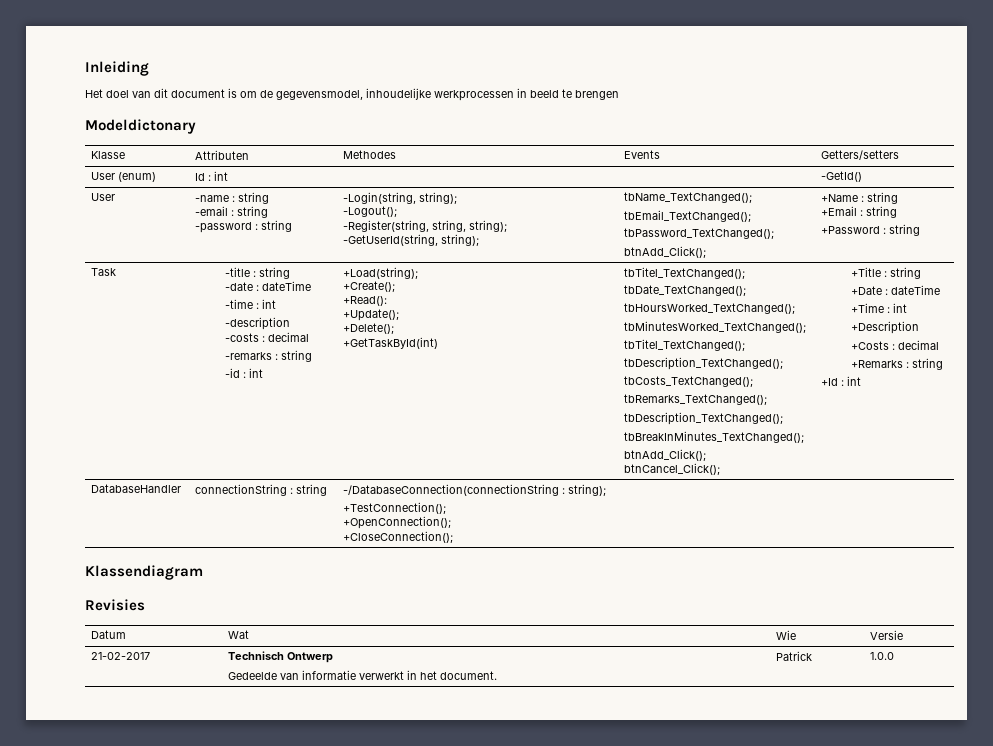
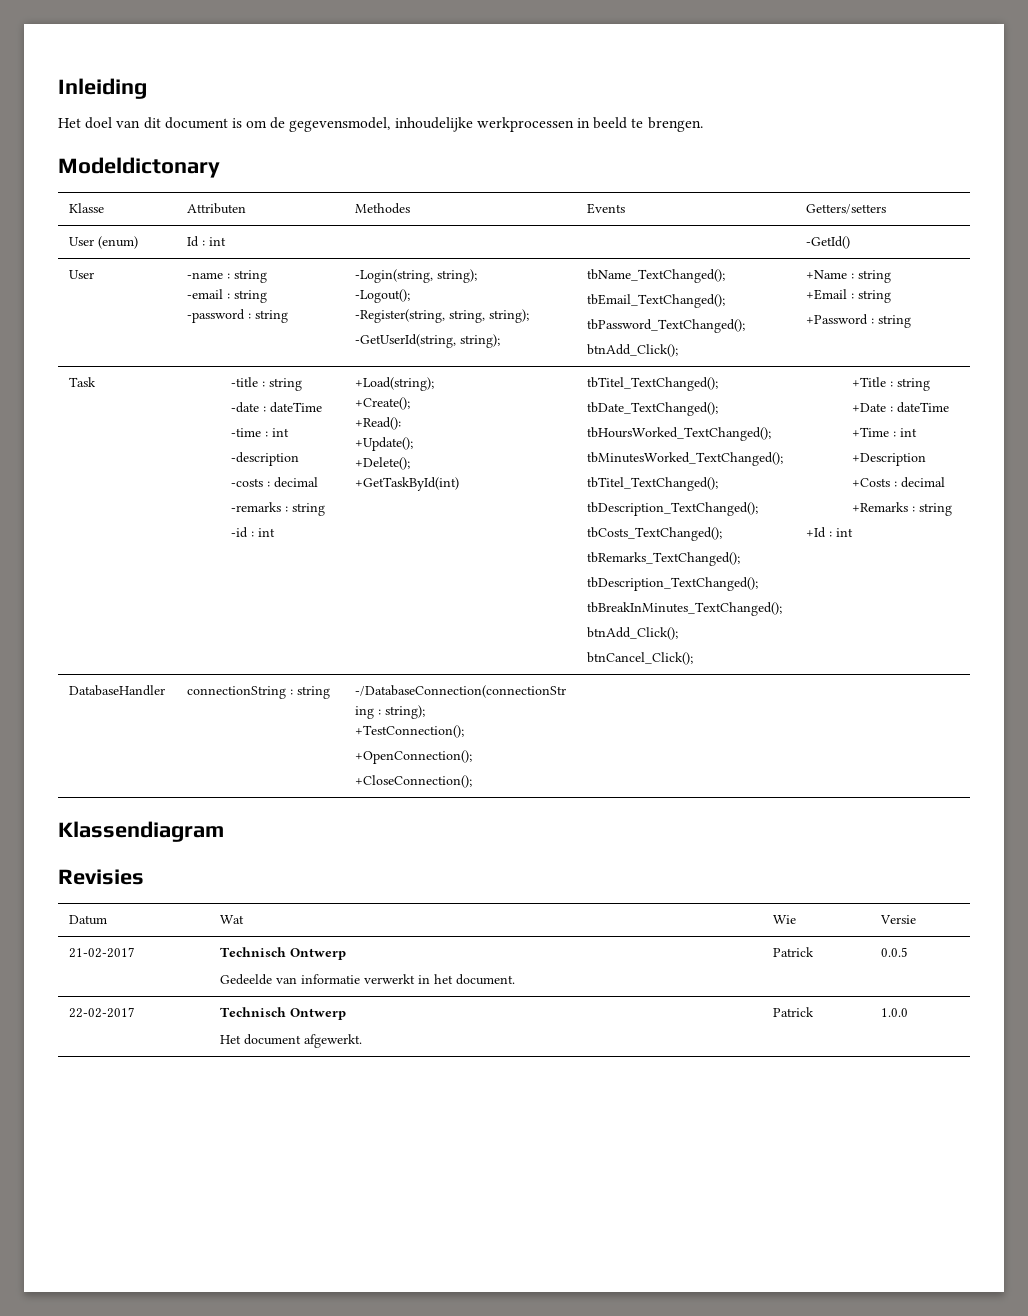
[575,90,619,100] brengen -> [647,117,703,132] brengen.
(813, 656) none -> [880,947,908,957] [68,1007,135,1018] [219,1007,346,1020] [219,1034,362,1048] [772,1007,814,1017] | 0.0.5 // 22-02-2017 | Technisch Ontwerp // Het document afgewerkt. | Patrick

